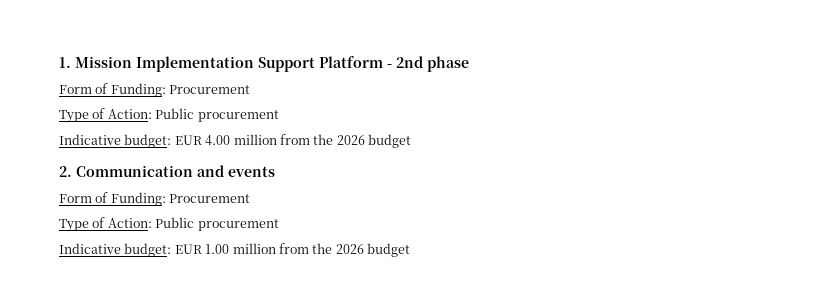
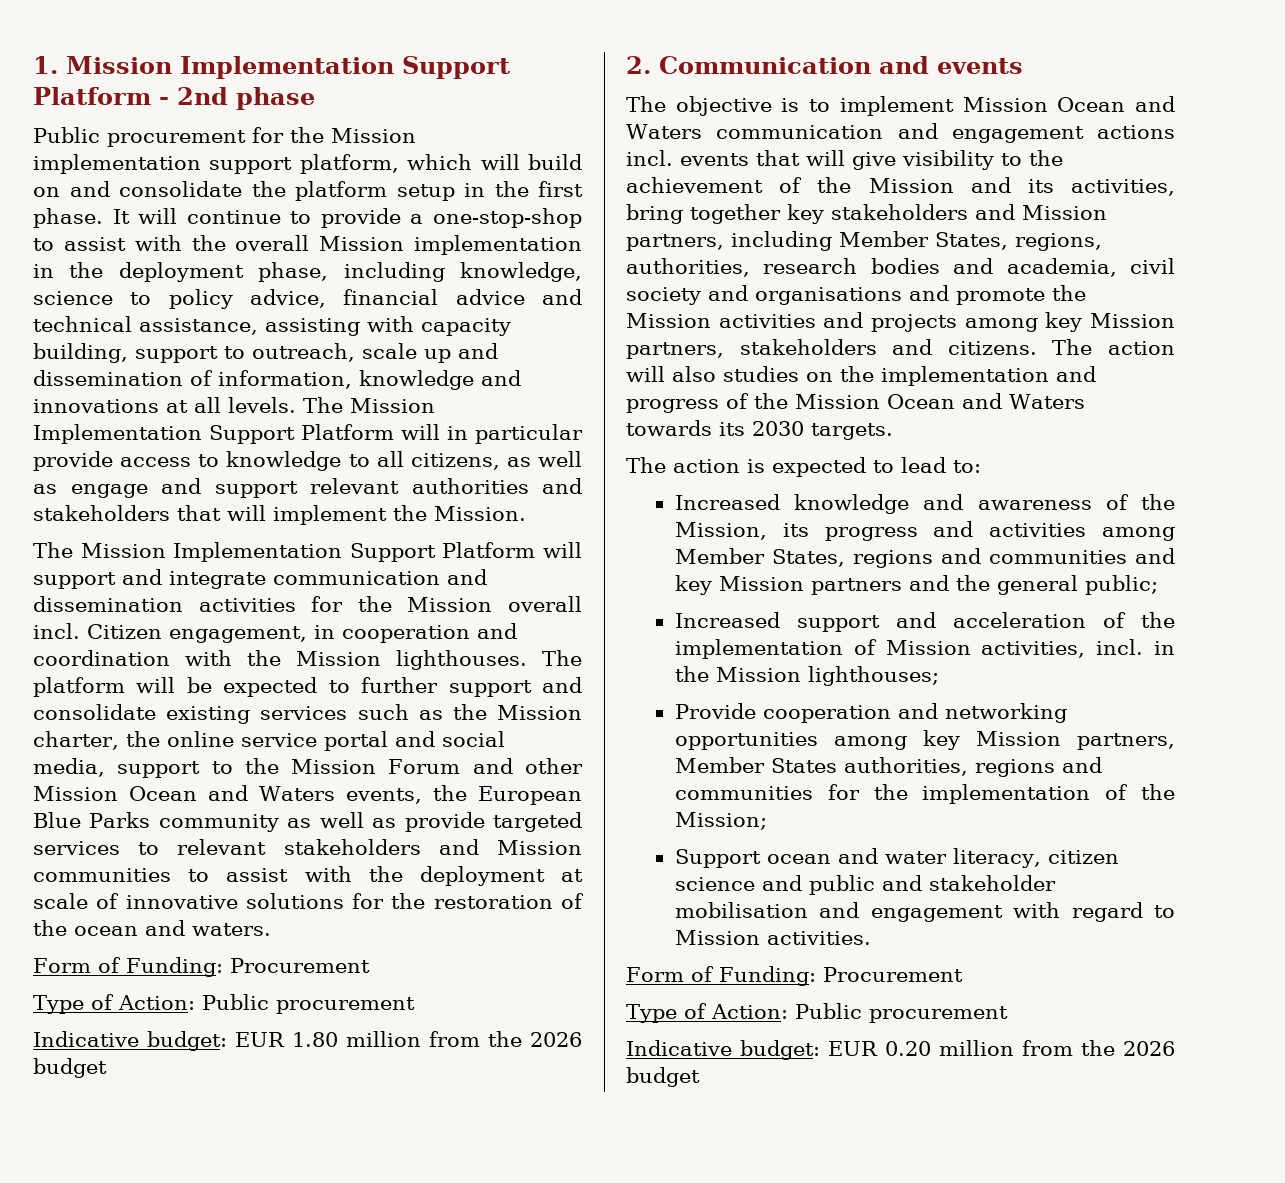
(469, 64) none -> [33,127,416,147] [33,154,582,174] [33,181,583,201] [33,208,582,228] [33,235,582,255] [33,262,582,282] [33,289,582,309] [33,316,511,336] [33,343,498,363] [33,370,521,390] [33,397,435,413] [33,424,583,444] [33,451,582,471] [33,478,582,498] [33,505,526,525] [33,542,582,562] [33,569,487,589] [33,596,583,612] [33,623,517,643] [33,650,582,670] [33,677,582,697] [33,704,582,724] [33,731,505,751] [33,758,583,778] [33,785,582,805] [33,812,582,832] [33,839,582,855] [33,866,583,886] [33,893,584,909] [33,920,271,936] // Public procurement for the Mission implementation support platform, which will build on and consolidate the platform setup in the first phase. It will continue to provide a one-stop-shop to assist with the overall Mission implementation in the deployment phase, including knowledge, science to policy advice, financial advice and technical assistance, assisting with capacity building, support to outreach, scale up and dissemination of information, knowledge and innovations at all levels. The Mission Implementation Support Platform will in particular provide access to knowledge to all citizens, as well as engage and support relevant authorities and stakeholders that will implement the Mission. // The Mission Implementation Support Platform will support and integrate communication and dissemination activities for the Mission overall incl. Citizen engagement, in cooperation and coordination with the Mission lighthouses. The platform will be expected to further support and consolidate existing services such as the Mission charter, the online service portal and social media, support to the Mission Forum and other Mission Ocean and Waters events, the European Blue Parks community as well as provide targeted services to relevant stakeholders and Mission communities to assist with the deployment at scale of innovative solutions for the restoration of the ocean and waters.
[205,135,231,146] 4.00 -> [292,1032,338,1047] 1.80
(275, 171) none -> [626,96,1175,116] [626,123,1175,143] [626,150,1063,170] [626,177,1175,196] [626,204,1107,224] [626,231,1102,251] [626,258,1175,277] [626,285,1086,305] [626,312,1175,332] [626,339,1175,359] [626,366,1096,386] [626,393,1085,413] [626,420,893,440] [626,457,981,477] [674,494,1175,514] [674,521,1175,541] [674,548,1175,568] [674,575,1158,595] [674,612,1175,632] [674,639,1175,659] [674,666,939,686] [674,703,1067,723] [674,730,1175,750] [674,757,1102,777] [674,784,1175,804] [674,812,767,830] [674,848,1119,868] [674,875,1056,895] [674,902,1175,922] [674,930,871,945] // The objective is to implement Mission Ocean and Waters communication and engagement actions incl. events that will give visibility to the achievement of the Mission and its activities, bring together key stakeholders and Mission partners, including Member States, regions, authorities, research bodies and academia, civil society and organisations and promote the Mission activities and projects among key Mission partners, stakeholders and citizens. The action will also studies on the implementation and progress of the Mission Ocean and Waters towards its 2030 targets. // The action is expected to lead to: // Increased knowledge and awareness of the Mission, its progress and activities among Member States, regions and communities and key Mission partners and the general public; // Increased support and acceleration of the implementation of Mission activities, incl. in the Mission lighthouses; // Provide cooperation and networking opportunities among key Mission partners, Member States authorities, regions and communities for the implementation of the Mission; // Support ocean and water literacy, citizen science and public and stakeholder mobilisation and engagement with regard to Mission activities.
[205,244,230,254] 1.00 -> [885,1041,931,1056] 0.20

